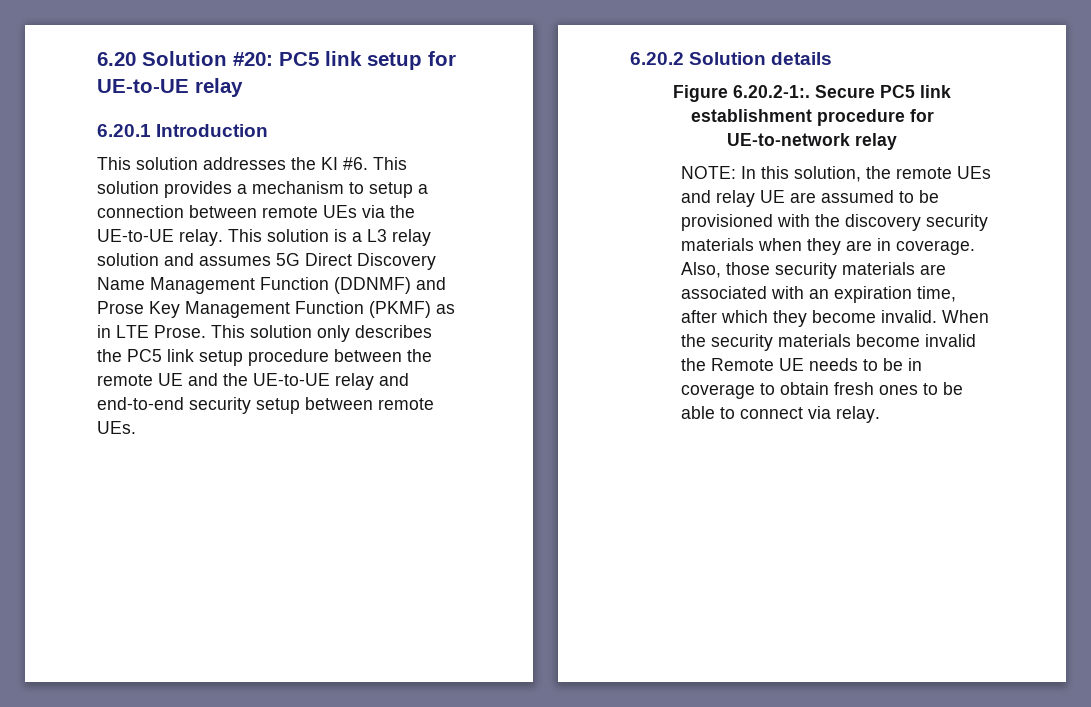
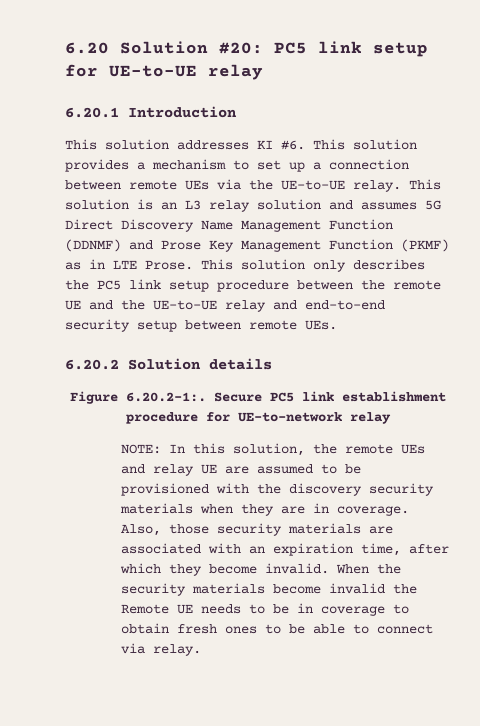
[291,157,316,170] the -> (249, 145) none
[369,182,413,198] setup -> [257,160,305,172] set up
[352,232,362,242] a -> [161,202,177,210] an

